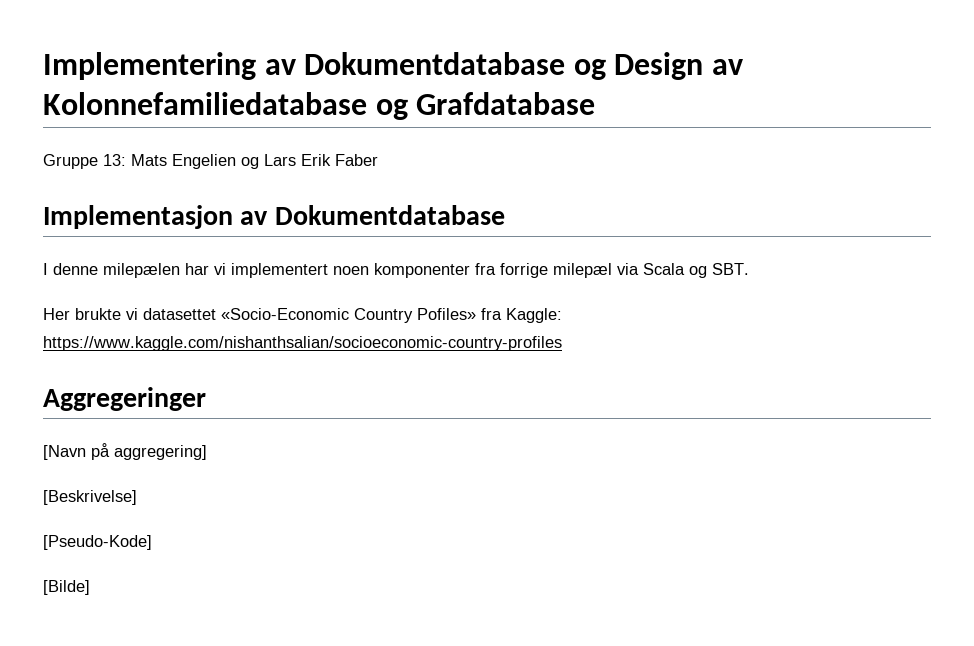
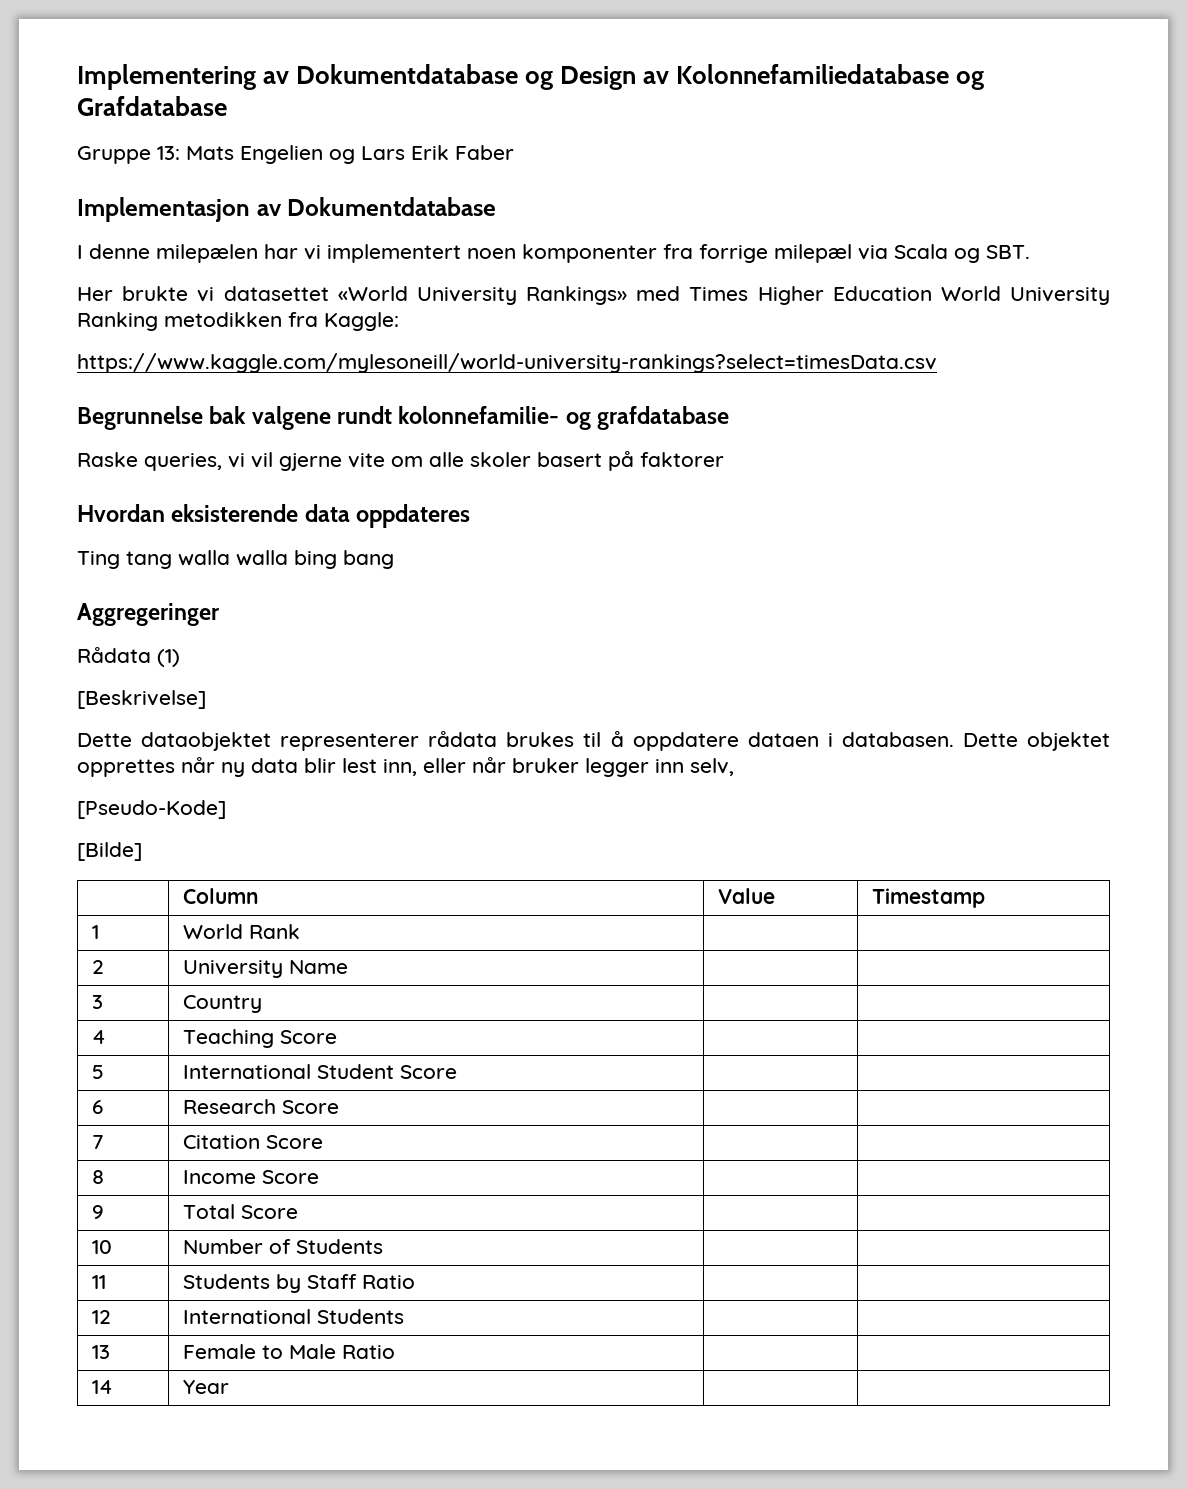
[221,308,562,323] [43,336,562,351] [43,387,206,411] [43,443,207,460] [43,490,137,505] [43,535,152,550] [43,580,90,595] «Socio-Economic Country Pofiles» fra Kaggle: https://www.kaggle.com/nishanthsalian/socioeconomic-country-profiles // Aggregeringer // [Navn på aggregering] // [Beskrivelse] // [Pseudo-Kode] // [Bilde] -> [337,286,1110,305] [77,312,399,331] [77,353,937,373] [77,406,730,430] [77,451,724,471] [77,504,471,528] [77,550,394,569] [77,603,220,626] [77,647,180,667] [77,690,206,709] [77,731,1110,751] [77,757,734,777] [77,800,226,819] [77,842,142,861] [183,888,260,904] [718,888,776,904] [872,888,986,908] [92,925,100,939] [183,924,301,939] [92,960,105,974] [183,960,349,978] [92,995,104,1009] [183,995,263,1013] [92,1030,107,1044] [183,1029,338,1048] [92,1065,105,1079] [183,1064,458,1079] [92,1100,104,1114] [183,1099,340,1114] [92,1135,105,1149] [183,1135,324,1149] [92,1170,105,1184] [183,1170,320,1184] [92,1205,105,1219] [183,1204,299,1219] [92,1240,113,1254] [183,1239,384,1254] [92,1275,107,1289] [183,1274,416,1293] [92,1310,112,1324] [183,1309,405,1324] [92,1345,111,1359] [183,1344,396,1359] [92,1380,114,1394] [183,1380,230,1394] «World University Rankings» med Times Higher Education World University Ranking metodikken fra Kaggle: // https://www.kaggle.com/mylesoneill/world-university-rankings?select=timesData.csv // Begrunnelse bak valgene rundt kolonnefamilie- og grafdatabase // Raske queries, vi vil gjerne vite om alle skoler basert på faktorer // Hvordan eksisterende data oppdateres // Ting tang walla walla bing bang // Aggregeringer // Rådata (1) // [Beskrivelse] // Dette dataobjektet representerer rådata brukes til å oppdatere dataen i databasen. Dette objektet opprettes når ny data blir lest inn, eller når bruker legger inn selv, // [Pseudo-Kode] // [Bilde] // | Column | Value | Timestamp // 1 | World Rank | | // 2 | University Name | | // 3 | Country | | // 4 | Teaching Score | | // 5 | International Student Score | | // 6 | Research Score | | // 7 | Citation Score | | // 8 | Income Score | | // 9 | Total Score | | // 10 | Number of Students | | // 11 | Students by Staff Ratio | | // 12 | International Students | | // 13 | Female to Male Ratio | | // 14 | Year | |

